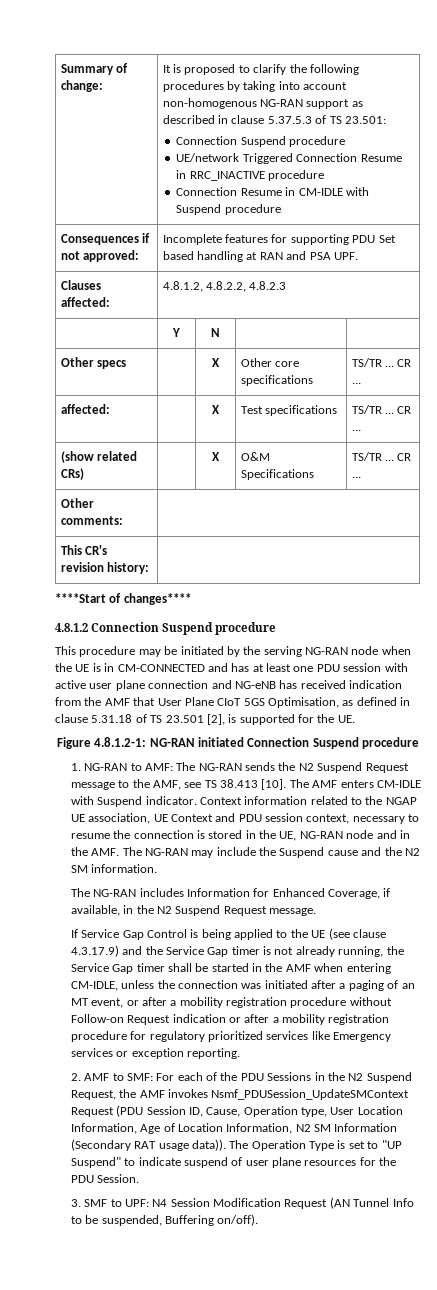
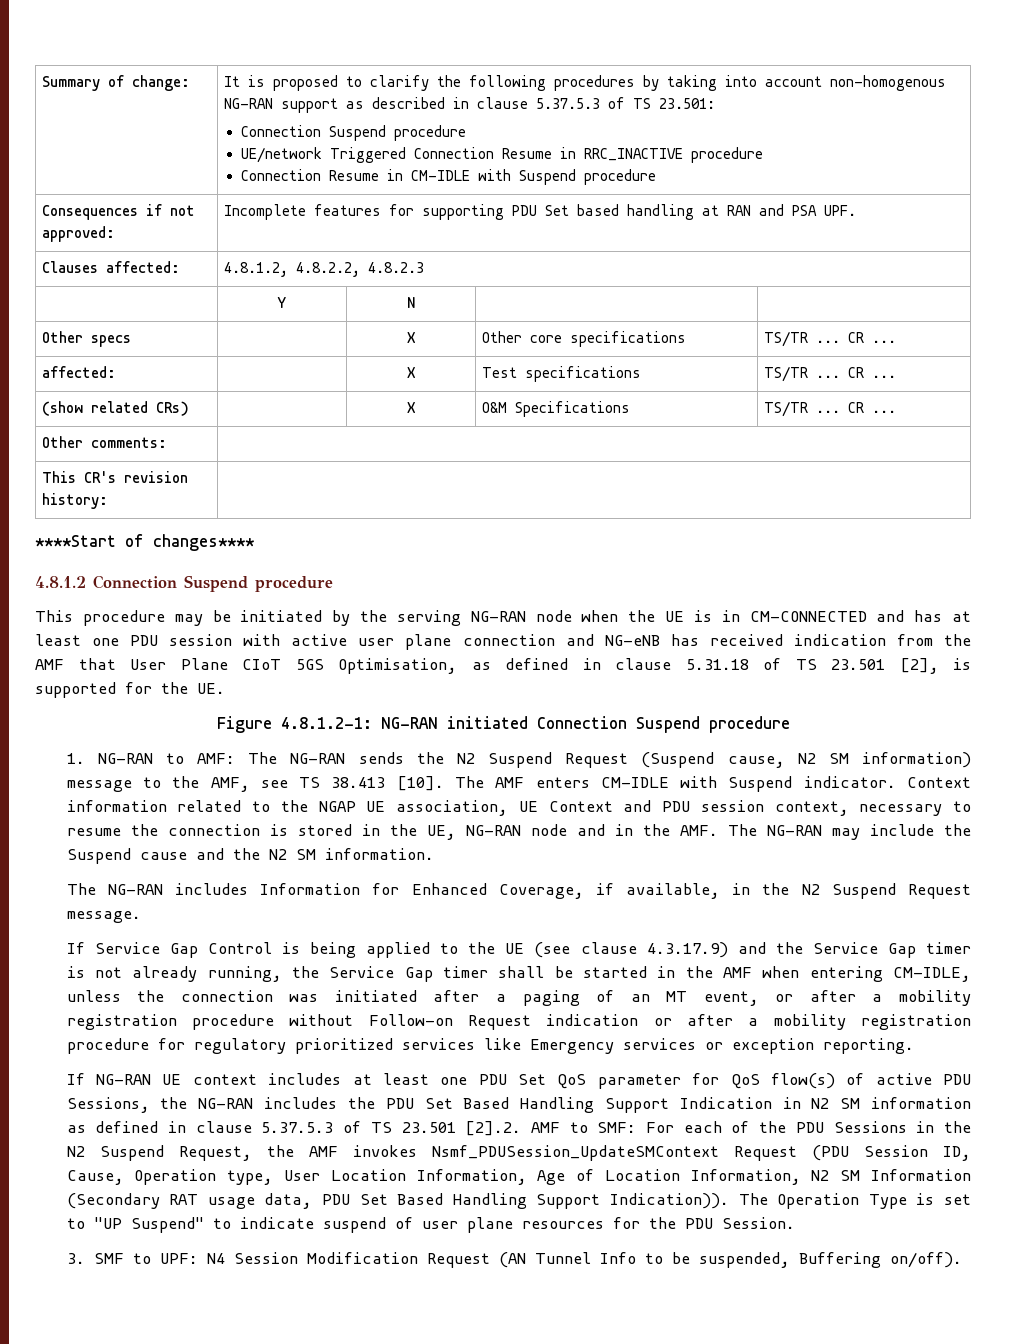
(409, 768) none -> [641,752,971,768] (Suspend cause, N2 SM information)
[70,1073,81,1081] 2. -> [66,1073,971,1089] [66,1097,971,1113] [66,1121,522,1136] If NG-RAN UE context includes at least one PDU Set QoS parameter for QoS flow(s) of active PDU Sessions, the NG-RAN includes the PDU Set Based Handling Support Indication in N2 SM information as defined in clause 5.37.5.3 of TS 23.501 [2].2.
[191,1139,226,1151] data)). -> [264,1193,730,1209] data, PDU Set Based Handling Support Indication)).

